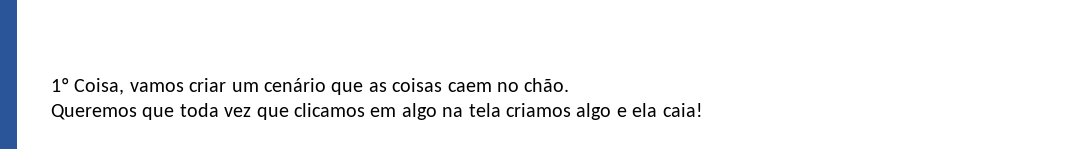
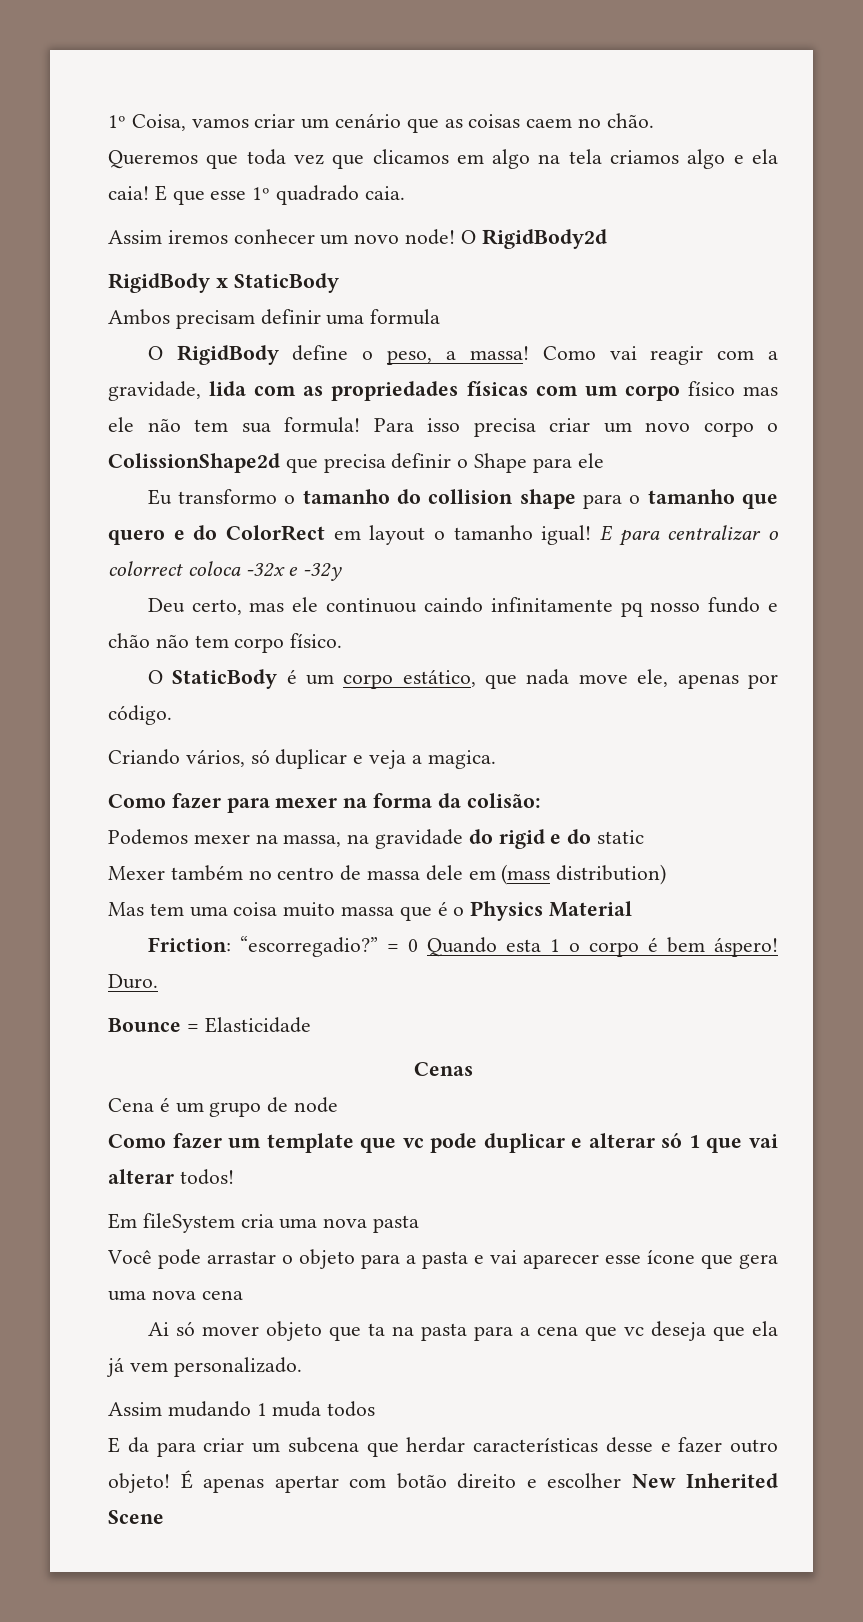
(703, 110) none -> [154,185,405,205] [108,229,607,249] [108,273,339,293] [108,309,441,329] [147,345,779,365] [108,381,779,401] [108,417,778,437] [108,453,604,473] [147,489,778,509] [108,525,778,546] [108,561,343,581] [147,597,778,617] [108,633,343,653] [147,669,778,689] [108,705,172,725] [108,749,496,769] [108,793,541,813] [108,829,645,849] [108,864,667,885] [108,901,633,921] [147,936,778,957] [108,974,158,989] [108,1017,311,1033] [413,1062,473,1076] [108,1097,339,1117] [108,1133,779,1153] [108,1169,234,1185] [108,1213,420,1233] [107,1249,778,1269] [108,1290,243,1301] [147,1321,778,1341] [106,1357,302,1377] [108,1401,376,1417] [108,1437,778,1457] [108,1470,778,1493] [108,1510,164,1524] E que esse 1º quadrado caia. // Assim iremos conhecer um novo node! O RigidBody2d // RigidBody x StaticBody // Ambos precisam definir uma formula // O RigidBody define o peso, a massa! Como vai reagir com a gravidade, lida com as propriedades físicas com um corpo físico mas ele não tem sua formula! Para isso precisa criar um novo corpo o ColissionShape2d que precisa definir o Shape para ele // Eu transformo o tamanho do collision shape para o tamanho que quero e do ColorRect em layout o tamanho igual! E para centralizar o colorrect coloca -32x e -32y // Deu certo, mas ele continuou caindo infinitamente pq nosso fundo e chão não tem corpo físico. // O StaticBody é um corpo estático, que nada move ele, apenas por código. // Criando vários, só duplicar e veja a magica. // Como fazer para mexer na forma da colisão: // Podemos mexer na massa, na gravidade do rigid e do static // Mexer também no centro de massa dele em (mass distribution) // Mas tem uma coisa muito massa que é o Physics Material // Friction: “escorregadio?” = 0 Quando esta 1 o corpo é bem áspero! Duro. // Bounce = Elasticidade // Cenas // Cena é um grupo de node // Como fazer um template que vc pode duplicar e alterar só 1 que vai alterar todos! // Em fileSystem cria uma nova pasta // Você pode arrastar o objeto para a pasta e vai aparecer esse ícone que gera uma nova cena // Ai só mover objeto que ta na pasta para a cena que vc deseja que ela já vem personalizado. // Assim mudando 1 muda todos // E da para criar um subcena que herdar características desse e fazer outro objeto! É apenas apertar com botão direito e escolher New Inherited Scene

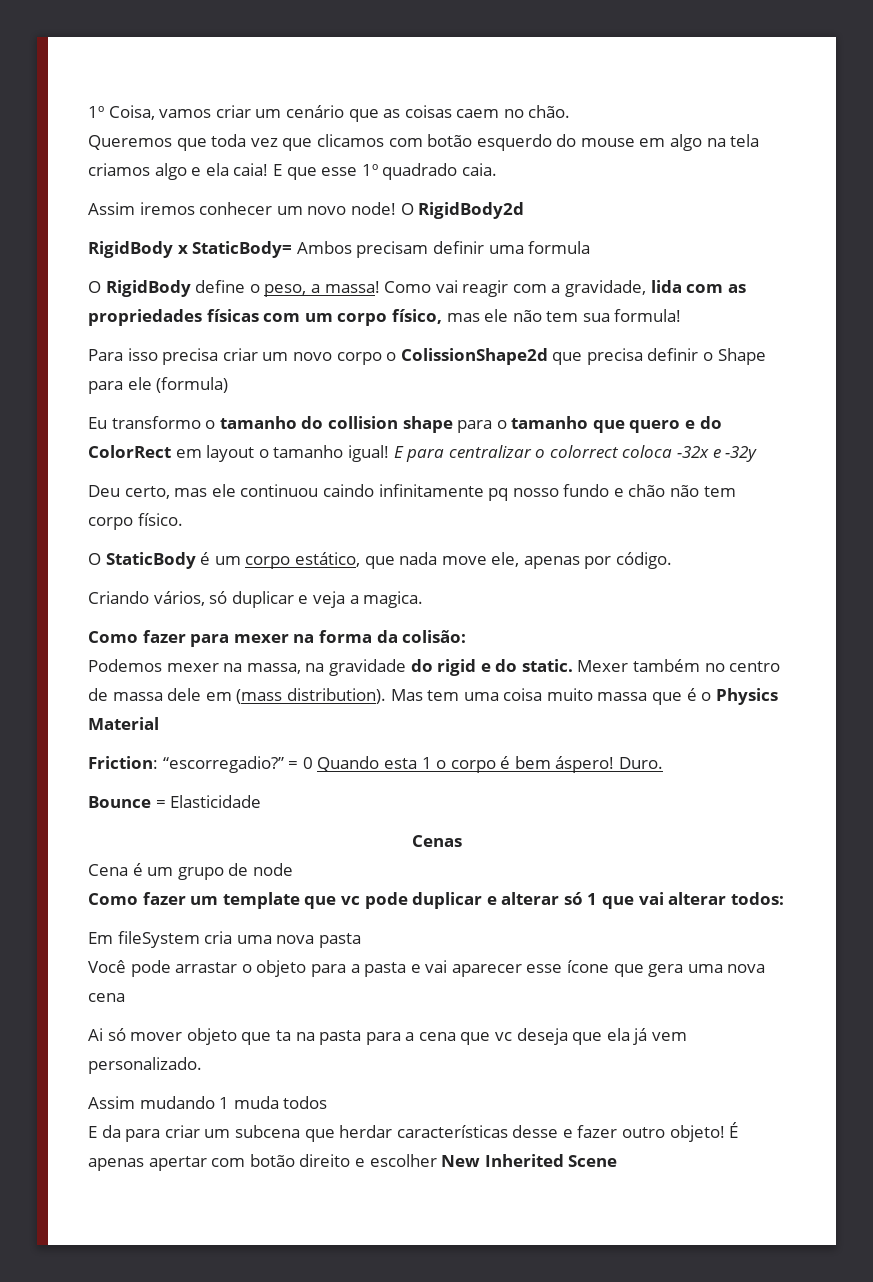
(449, 156) none -> [388,134,635,151] com botão esquerdo do mouse
[233,273,339,293] StaticBody // -> [192,241,293,258] StaticBody=
[687,381,735,396] físico -> [391,309,442,324] físico,
(360, 425) none -> (682, 315) //
(604, 460) none -> [156,377,229,393] (formula)
[597,830,645,844] static // -> [521,659,573,672] static.
[556,864,667,885] distribution) // -> [286,688,386,704] distribution).
[179,1169,234,1185] todos! -> [730,892,784,905] todos:

